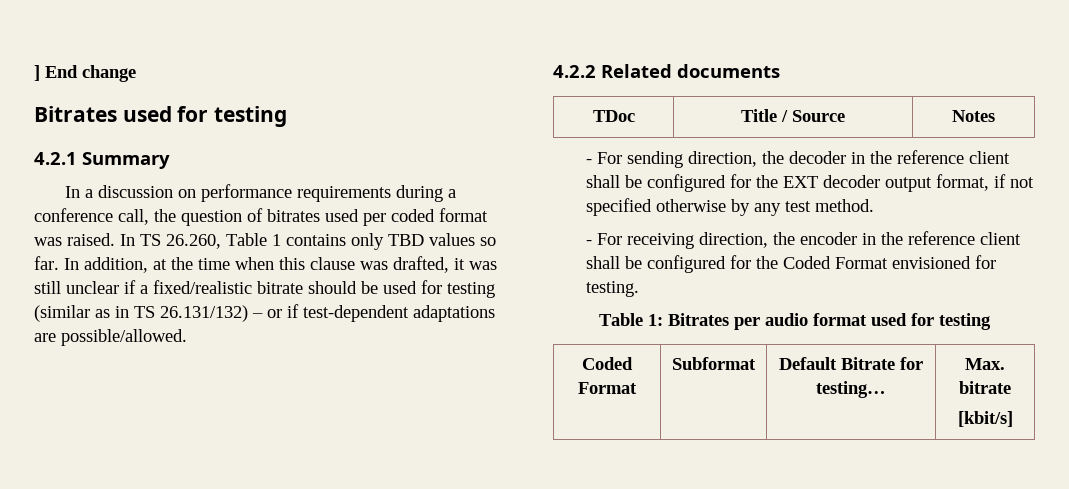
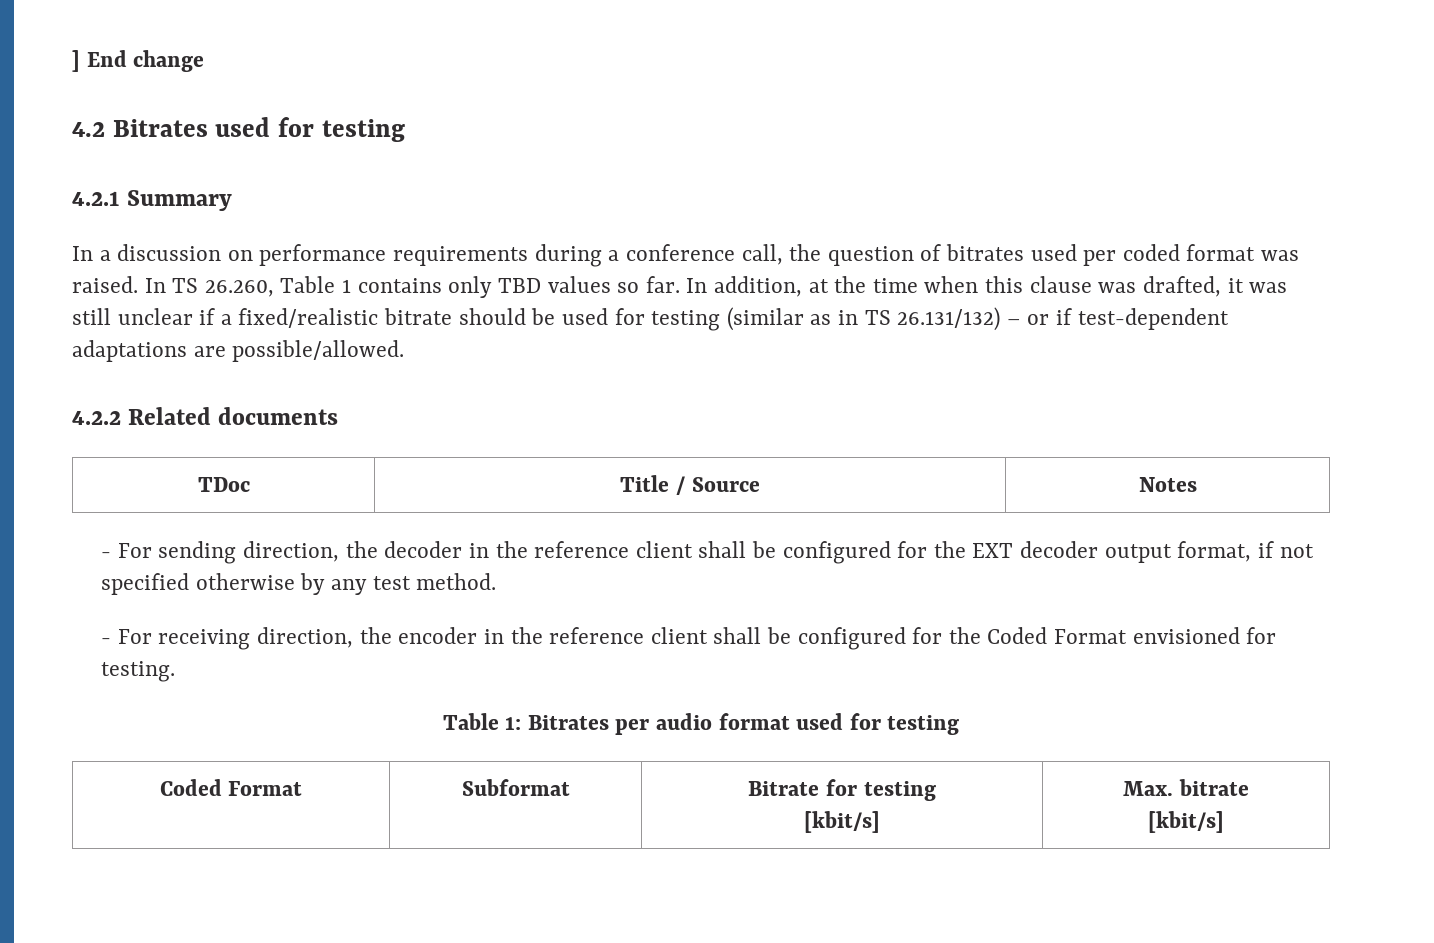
(136, 73) none -> [72,122,105,137] 4.2
[779,357,837,370] Default -> (570, 787) none
[816,381,886,398] testing… -> [863,781,936,801] [804,811,880,833] testing // [kbit/s]

